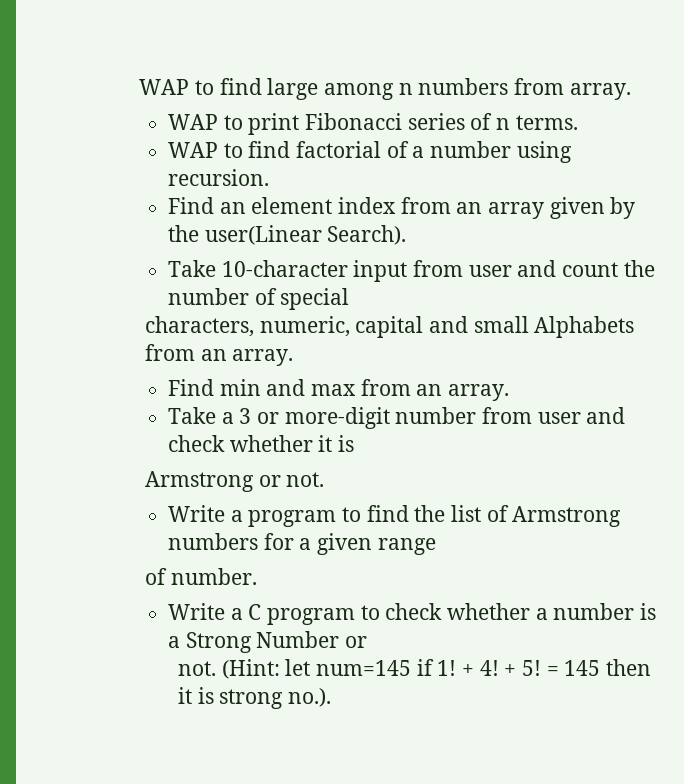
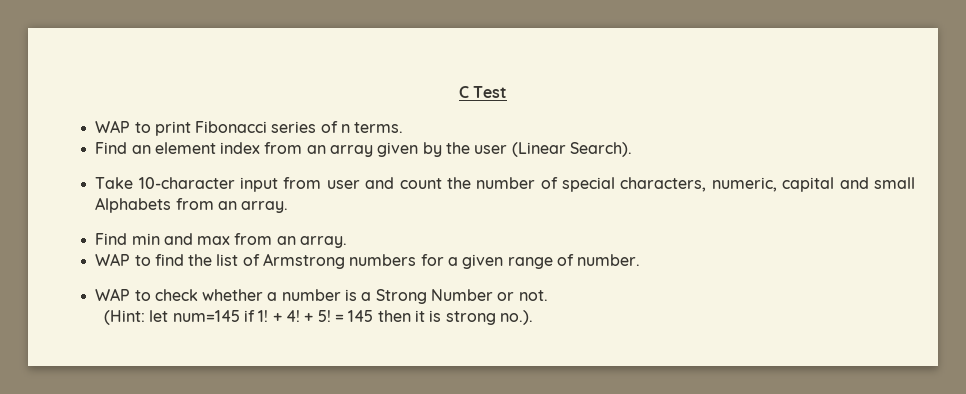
[139,78,631,100] WAP to find large among n numbers from array. -> [458,86,508,98] C Test
[168,141,572,163] [168,169,270,186] // WAP to find factorial of a number using recursion. -> (404, 127) none
[204,225,322,245] user(Linear -> [474,142,566,157] user (Linear
(350, 299) // -> (616, 184) none
[168,407,626,429] [168,435,355,452] [144,471,325,492] [168,505,337,527] Take a 3 or more-digit number from user and check whether it is // Armstrong or not. // Write a program -> [95,253,131,266] WAP
(436, 546) // -> (553, 263) none
[168,603,356,625] Write a C program -> [95,288,131,301] WAP
[177,661,216,676] // not. -> [518,290,548,301] not. //

